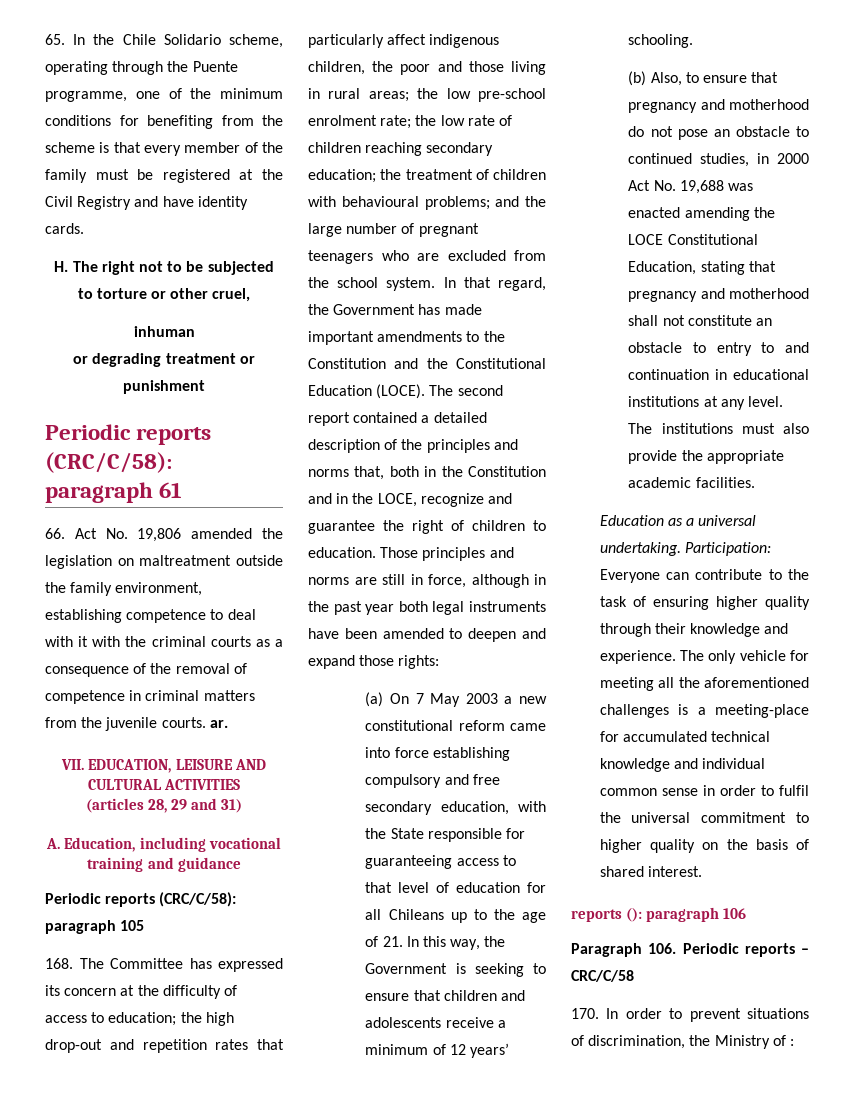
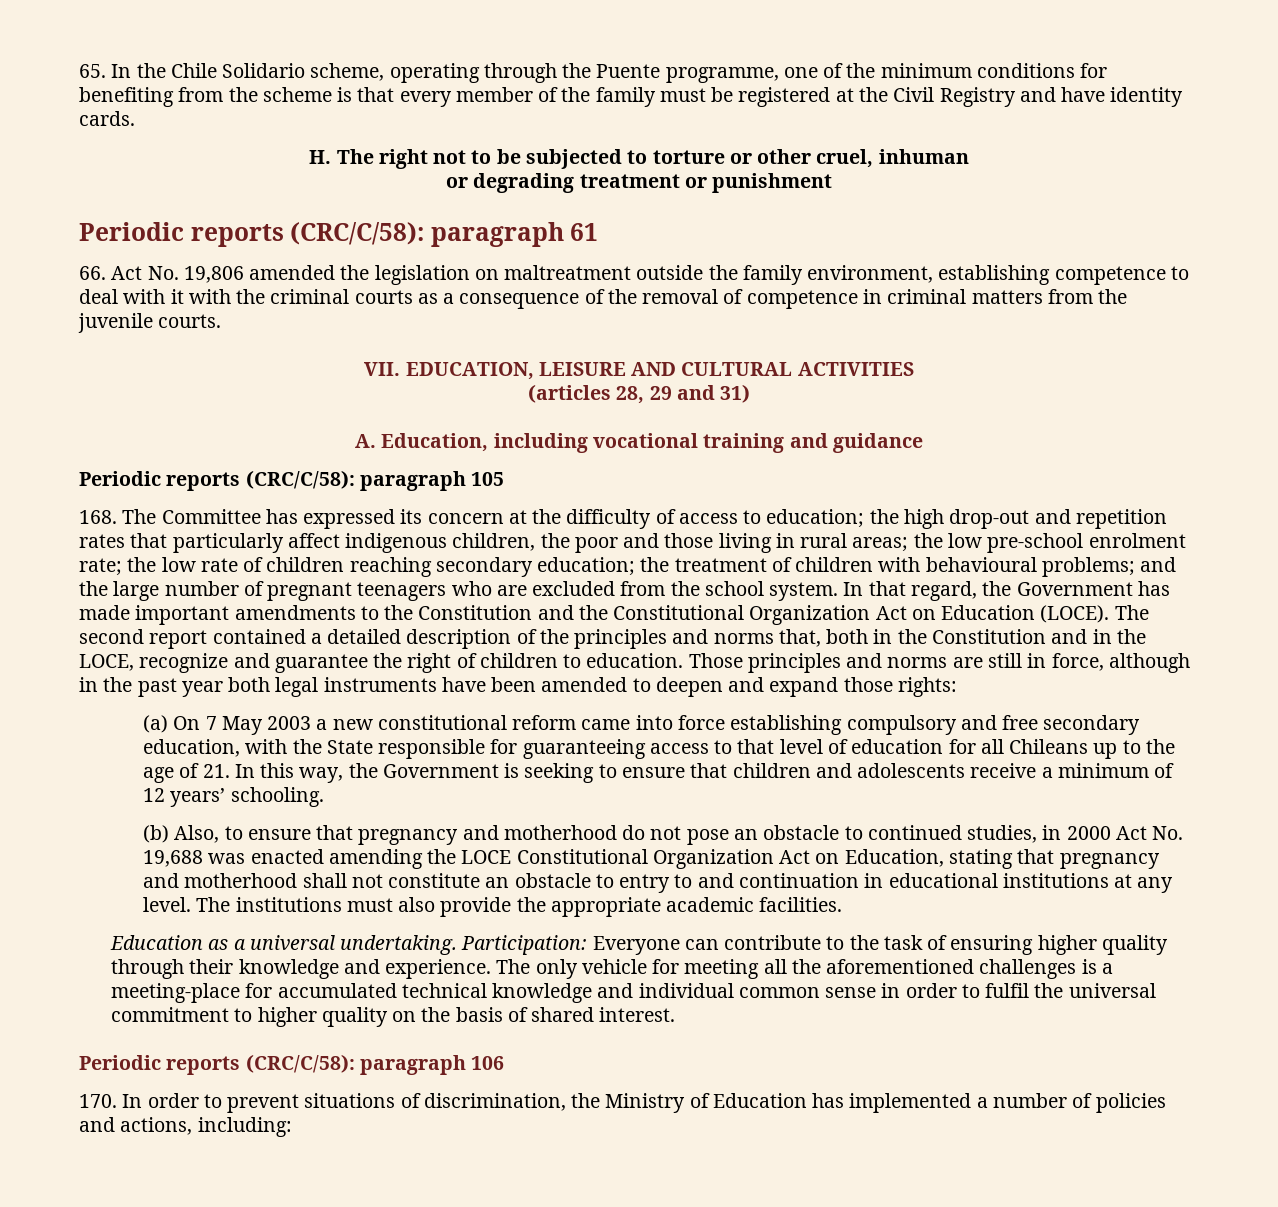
(251, 295) // -> (874, 158) none
[209,720,228,728] ar. -> (222, 321) none
(546, 363) none -> [749,605,936,625] Organization Act on
(758, 239) none -> [652,849,840,869] Organization Act on
[571,908,643,922] reports (): -> [79,1054,355,1075] Periodic reports (CRC/C/58):
[571,943,809,957] [571,970,634,982] // Paragraph 106. Periodic reports – CRC/C/58 -> (505, 1063) none
[789,1039,794,1046] : -> [712,1093,1166,1113] [79,1117,292,1137] Education has implemented a number of policies and actions, including:

